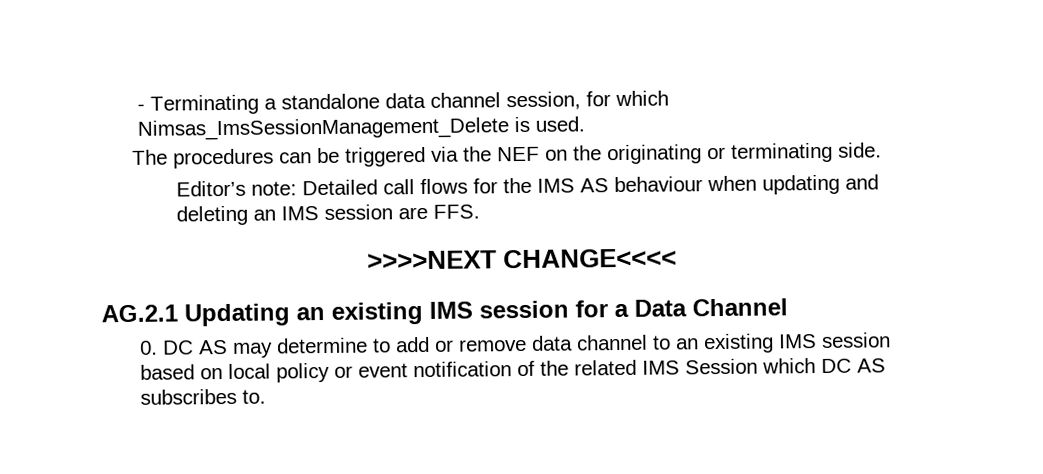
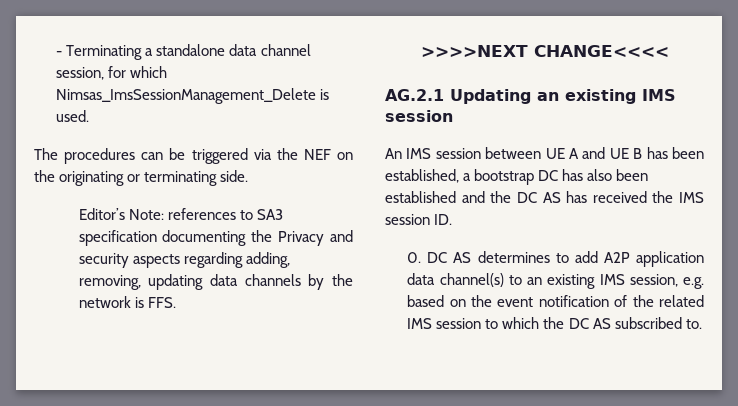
[251,174,880,196] [176,204,429,226] note: Detailed call flows for the IMS AS behaviour when updating and deleting an IMS session are -> [128,208,283,220] [78,230,353,246] [78,252,290,268] [78,274,353,290] [78,296,144,308] Note: references to SA3 specification documenting the Privacy and security aspects regarding adding, removing, updating data channels by the network is
[575,298,788,318] [140,332,892,358] [140,362,354,383] for a Data Channel // 0. DC AS may determine to add or remove data channel to an existing IMS session based on local policy or -> [385,147,704,159] [385,169,649,185] [385,191,704,203] [385,214,453,225] [407,251,704,267] [407,273,704,289] [407,295,493,307] // An IMS session between UE A and UE B has been established, a bootstrap DC has also been established and the DC AS has received the IMS session ID. // 0. DC AS determines to add A2P application data channel(s) to an existing IMS session, e.g. based on the
[685,358,887,375] [140,388,238,405] Session which DC AS subscribes -> [436,317,682,329] session to which the DC AS subscribed

